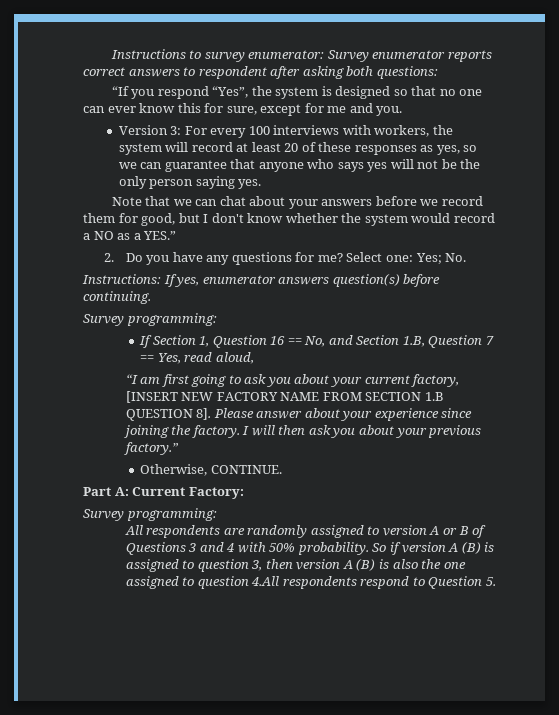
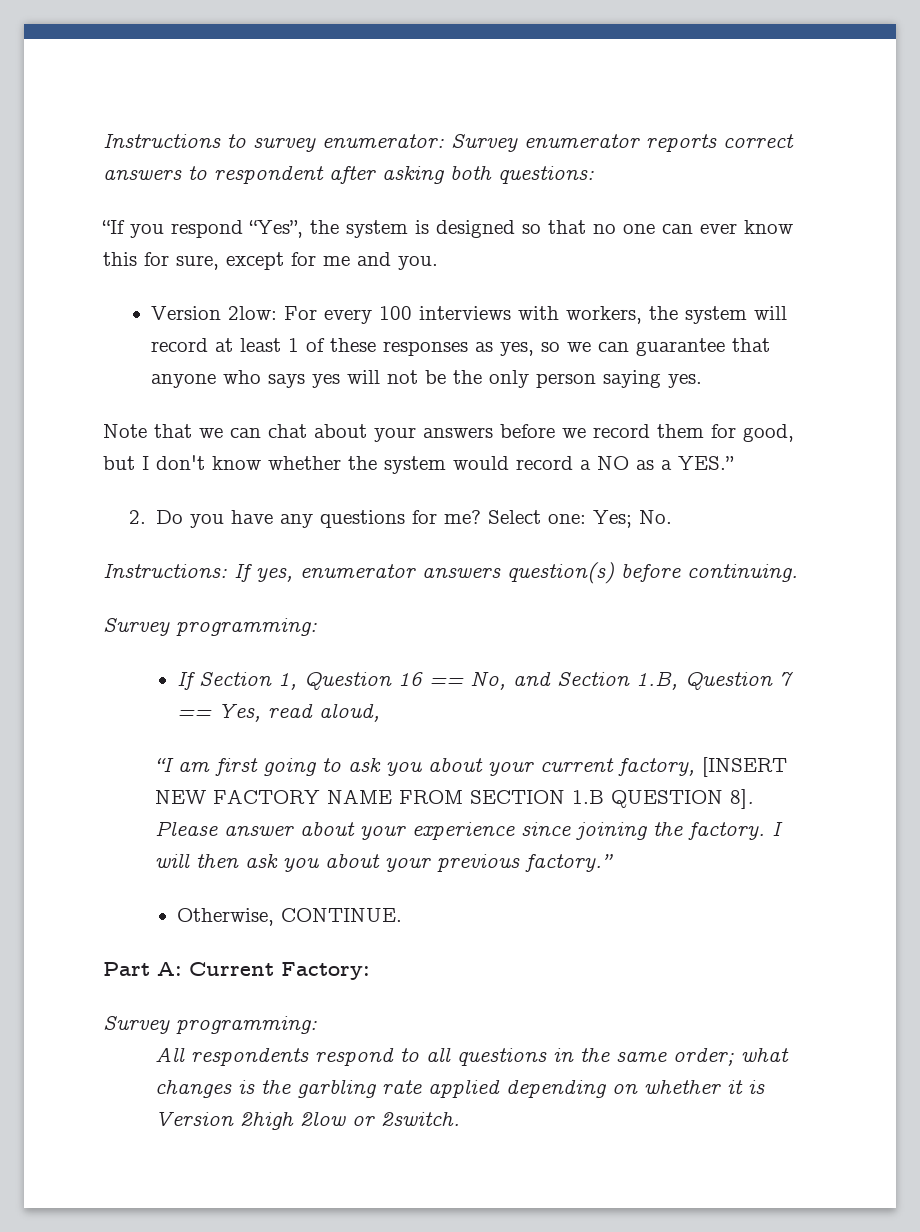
[170,126,182,135] 3: -> [228,306,278,320] 2low:
[284,143,299,152] 20 -> [288,338,300,352] 1
[223,525,487,538] [125,542,495,555] [125,559,466,572] [125,576,496,589] are randomly assigned to version A or B of Questions 3 and 4 with 50% probability. So if version A (B) is assigned to question 3, then version A (B) is also the one assigned to question 4.All respondents respond to Question 5. -> [314,1047,789,1066] [154,1079,765,1098] [154,1111,460,1130] respond to all questions in the same order; what changes is the garbling rate applied depending on whether it is Version 2high 2low or 2switch.

